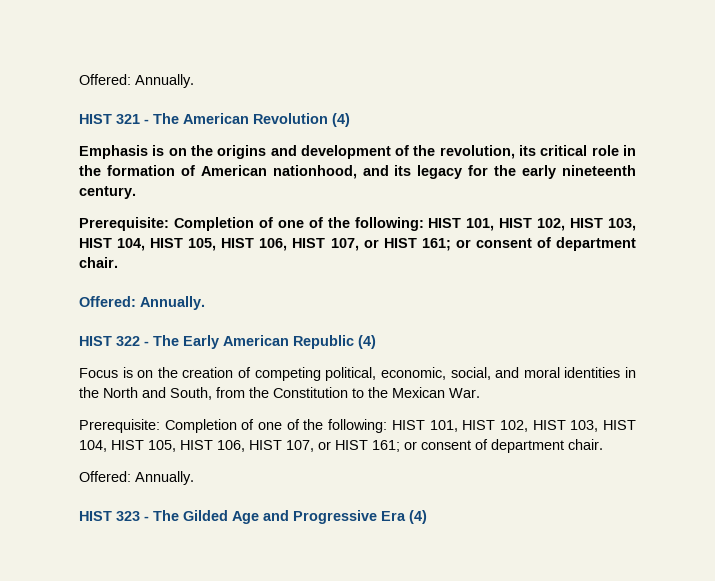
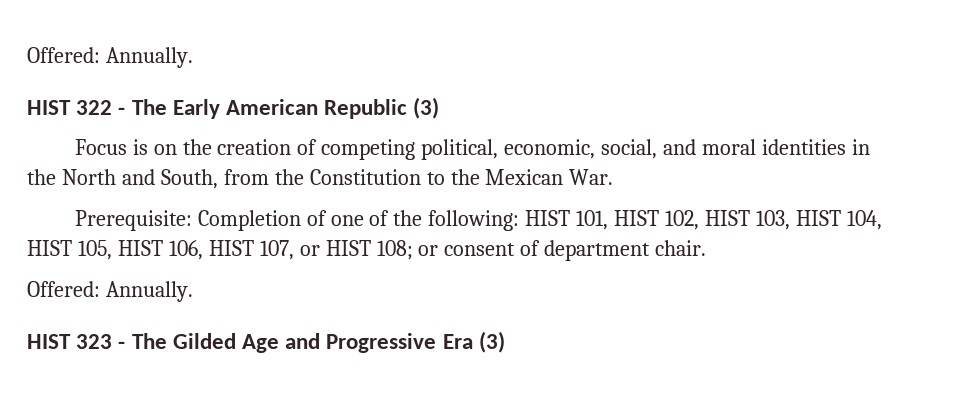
[79,74,194,88] [79,113,350,127] [79,145,636,159] [79,165,637,179] [79,186,136,199] [79,217,637,231] [79,237,636,251] [79,257,118,268] [79,296,205,310] Offered: Annually. // HIST 321 - The American Revolution (4) // Emphasis is on the origins and development of the revolution, its critical role in the formation of American nationhood, and its legacy for the early nineteenth century. // Prerequisite: Completion of one of the following: HIST 101, HIST 102, HIST 103, HIST 104, HIST 105, HIST 106, HIST 107, or HIST 161; or consent of department chair. // Offered: Annually. -> [27,47,193,68] Offered: Annually.
[358,335,376,349] (4) -> [413,97,440,119] (3)
[372,440,400,452] 161; -> [376,240,413,260] 108;
[409,510,427,524] (4) -> [478,331,505,353] (3)

